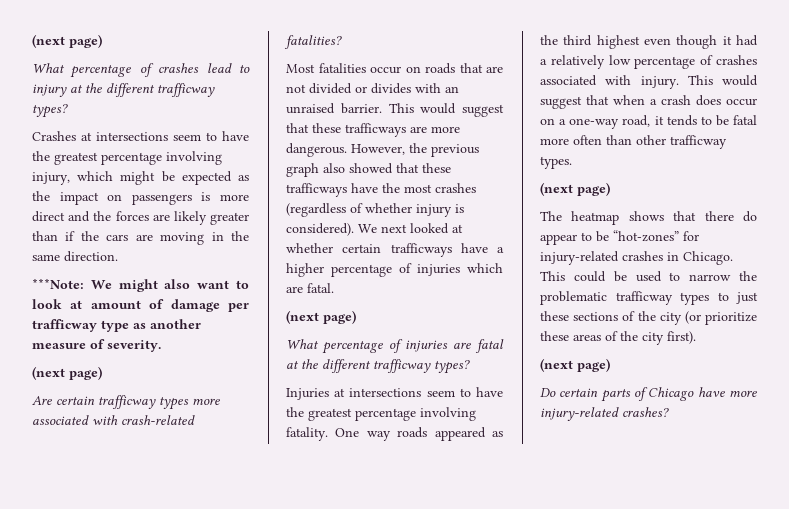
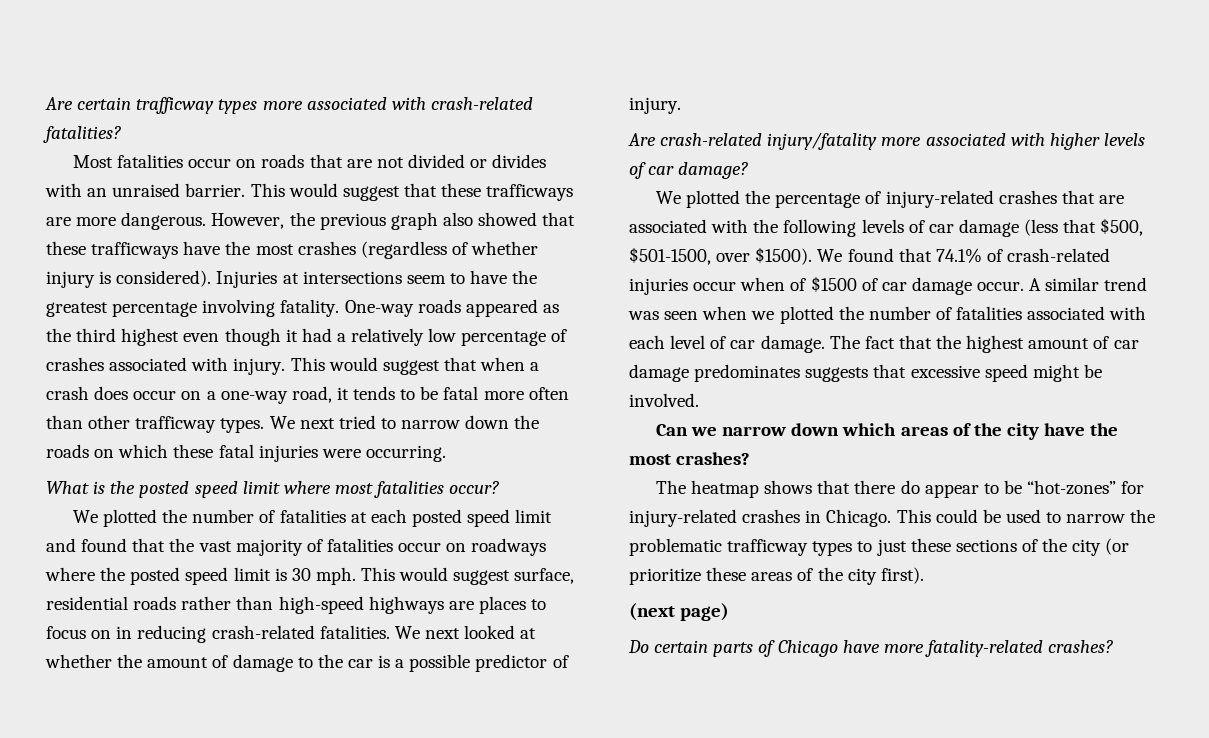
[32,34,102,48] [32,63,251,78] [32,83,215,97] [32,104,68,118] [32,131,249,141] [32,151,222,165] [32,171,249,185] [32,191,249,205] [32,211,249,225] [32,231,249,245] [32,251,118,262] [32,278,250,292] [32,299,249,312] [32,319,201,332] [32,339,161,352] [32,366,102,380] (next page) // What percentage of crashes lead to injury at the different trafficway types? // Crashes at intersections seem to have the greatest percentage involving injury, which might be expected as the impact on passengers is more direct and the forces are likely greater than if the cars are moving in the same direction. // ***Note: We might also want to look at amount of damage per trafficway type as another measure of severity. // (next page) // -> (45, 103) none
[358,223,463,234] [286,243,504,257] [286,263,503,277] [286,283,334,293] [286,310,356,324] [286,339,504,354] [286,359,470,374] We next looked at whether certain trafficways have a higher percentage of injuries which are fatal. // (next page) // What percentage of injuries are fatal at the different trafficway types? // -> (212, 278) none
[335,428,391,441] One way -> [344,300,414,317] One-way
[540,182,610,196] // (next page) -> [269,415,540,429] [46,444,446,462] [46,481,500,498] [72,509,553,527] [46,538,547,556] [45,567,575,585] [46,596,547,614] [46,625,537,643] [45,654,569,672] [629,97,681,114] [628,132,1145,150] [629,162,749,179] [655,190,1124,208] [629,218,1144,237] [629,247,1111,265] [629,276,1148,295] [628,306,1147,324] [629,335,1139,353] [629,364,1102,382] [629,393,699,407] [655,423,1119,440] [629,452,751,465] We next tried to narrow down the roads on which these fatal injuries were occurring. // What is the posted speed limit where most fatalities occur? // We plotted the number of fatalities at each posted speed limit and found that the vast majority of fatalities occur on roadways where the posted speed limit is 30 mph. This would suggest surface, residential roads rather than high-speed highways are places to focus on in reducing crash-related fatalities. We next looked at whether the amount of damage to the car is a possible predictor of injury. // Are crash-related injury/fatality more associated with higher levels of car damage? // We plotted the percentage of injury-related crashes that are associated with the following levels of car damage (less that $500, $501-1500, over $1500). We found that 74.1% of crash-related injuries occur when of $1500 of car damage occur. A similar trend was seen when we plotted the number of fatalities associated with each level of car damage. The fact that the highest amount of car damage predominates suggests that excessive speed might be involved. // Can we narrow down which areas of the city have the most crashes?
[540,407,619,421] injury-related -> [924,640,1043,657] fatality-related

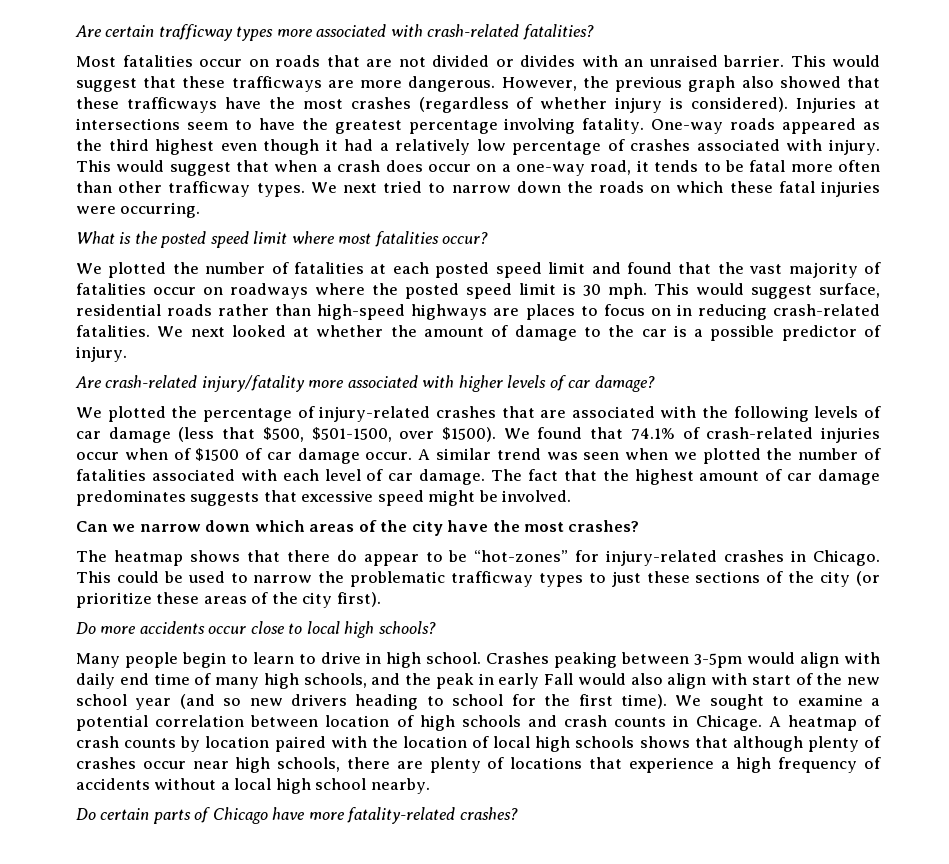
[629,603,730,621] (next page) -> [76,621,436,638] [76,652,880,668] [76,673,880,689] [76,694,880,710] [76,715,881,731] [76,736,881,752] [76,757,881,773] [76,778,430,794] Do more accidents occur close to local high schools? // Many people begin to learn to drive in high school. Crashes peaking between 3-5pm would align with daily end time of many high schools, and the peak in early Fall would also align with start of the new school year (and so new drivers heading to school for the first time). We sought to examine a potential correlation between location of high schools and crash counts in Chicage. A heatmap of crash counts by location paired with the location of local high schools shows that although plenty of crashes occur near high schools, there are plenty of locations that experience a high frequency of accidents without a local high school nearby.

